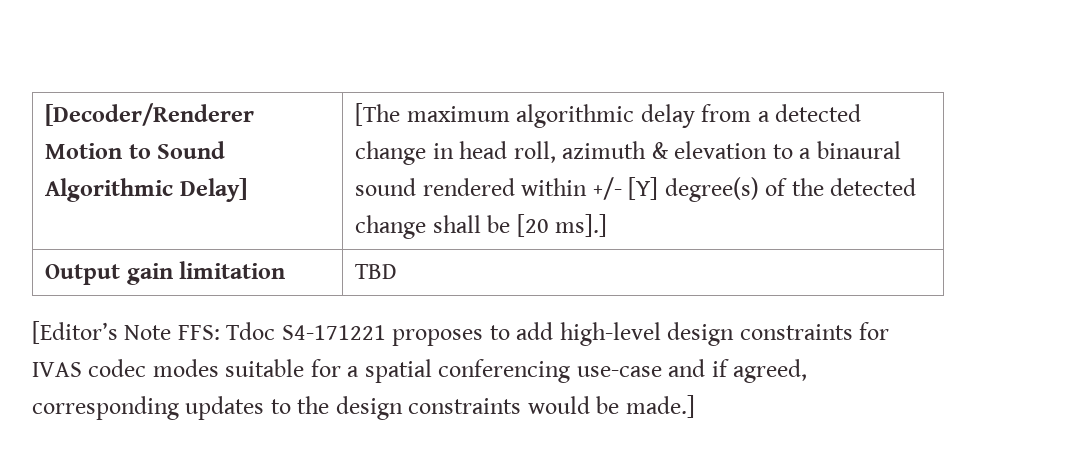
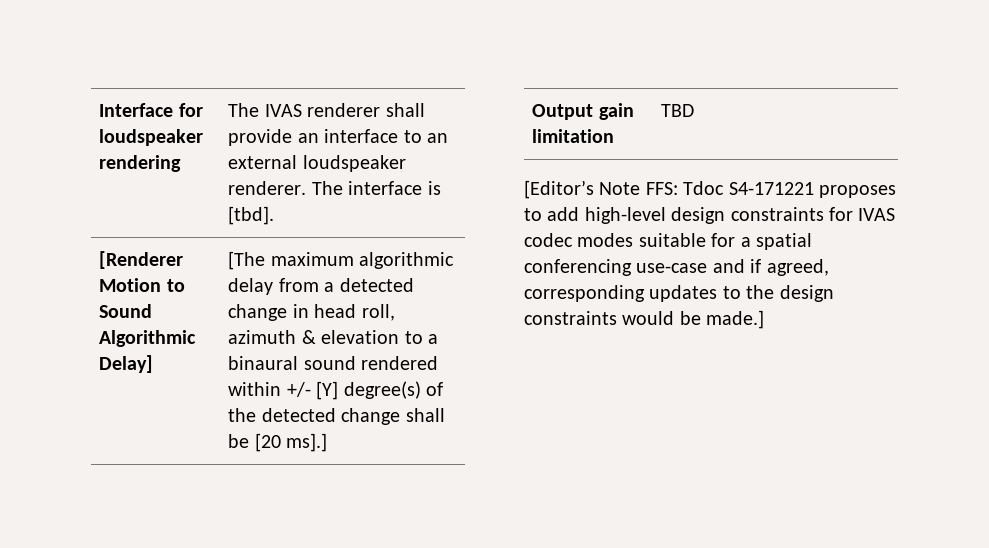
[45,103,255,126] [Decoder/Renderer -> [99,103,203,117] [99,129,204,146] [99,155,182,172] [228,103,425,117] [228,129,449,146] [228,155,406,172] [228,181,441,195] [228,206,275,225] [99,251,184,269] Interface for loudspeaker rendering | The IVAS renderer shall provide an interface to an external loudspeaker renderer. The interface is [tbd]. // [Renderer

